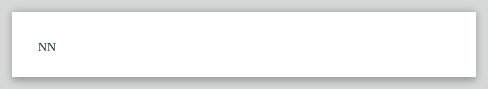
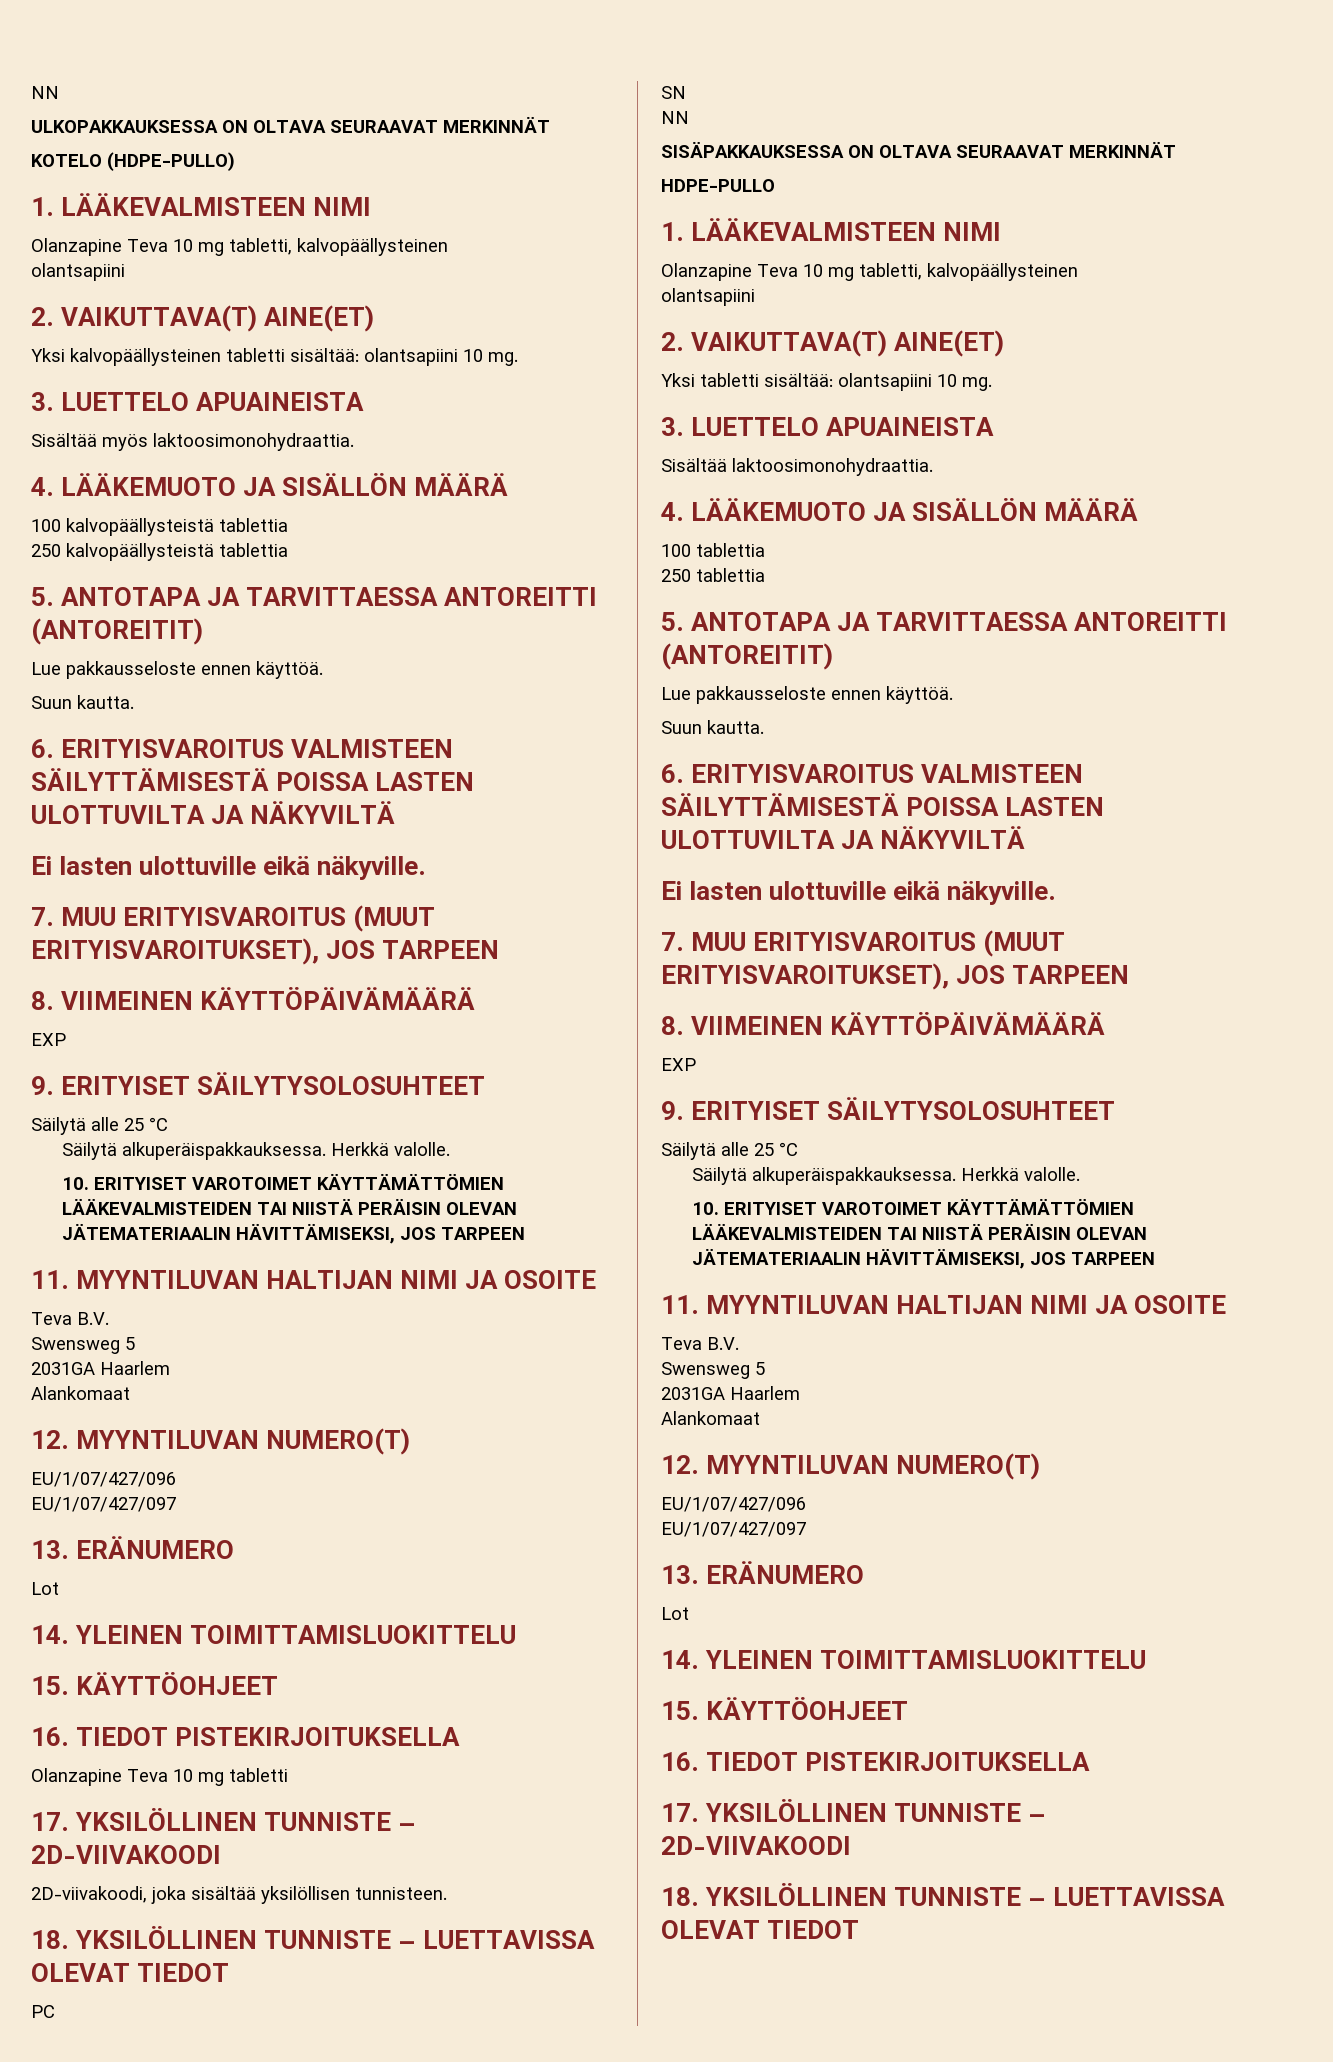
[38,43,56,51] NN -> [31,86,59,99] [31,116,550,133] [31,152,235,171] [31,193,372,216] [31,238,448,256] [31,263,125,281] [31,305,375,332] [31,348,518,366] [31,392,365,411] [31,433,354,451] [31,473,509,496] [31,518,288,536] [31,543,288,561] [31,587,598,606] [31,618,203,645] [31,661,323,679] [31,695,134,709] [31,739,454,758] [31,768,475,791] [31,801,396,824] [31,856,427,880] [31,905,436,932] [31,938,500,965] [31,987,476,1010] [31,1033,66,1046] [31,1072,486,1095] [31,1117,168,1135] [61,1142,450,1160] [61,1173,504,1190] [61,1198,517,1215] [61,1223,525,1244] [31,1270,597,1289] [31,1312,109,1325] [31,1337,135,1354] [31,1361,170,1375] [31,1386,130,1400] [31,1428,411,1455] [31,1472,176,1487] [31,1497,176,1512] [31,1536,235,1559] [31,1582,59,1595] [31,1625,517,1644] [31,1672,279,1695] [31,1727,461,1746] [31,1768,288,1786] [31,1808,417,1831] [31,1845,221,1864] [31,1886,447,1904] [31,1926,596,1949] [31,1963,230,1982] [31,2005,55,2018] [661,86,686,99] [661,111,689,124] [661,141,1176,158] [661,179,775,192] [661,218,1002,241] [661,263,1078,281] [661,288,755,306] [661,330,1005,357] [661,373,992,391] [661,417,995,436] [661,458,933,476] [661,498,1139,521] [661,543,765,557] [661,568,765,582] [661,612,1228,631] [661,643,833,670] [661,686,953,704] [661,720,764,734] [661,764,1084,783] [661,793,1105,816] [661,826,1026,849] [661,881,1057,905] [661,930,1066,957] [661,963,1130,990] [661,1012,1106,1035] [661,1058,696,1071] [661,1097,1116,1120] [661,1142,798,1160] [691,1167,1080,1185] [691,1198,1134,1215] [691,1223,1147,1240] [691,1248,1155,1269] [661,1295,1227,1314] [661,1337,739,1350] [661,1362,765,1379] [661,1386,800,1400] [661,1411,760,1425] [661,1453,1041,1480] [661,1497,806,1512] [661,1522,806,1537] [661,1561,865,1584] [661,1607,689,1620] [661,1650,1147,1669] [661,1697,909,1720] [661,1752,1091,1771] [661,1799,1047,1822] [661,1836,851,1855] [661,1883,1226,1906] [661,1920,860,1939] NN // ULKOPAKKAUKSESSA ON OLTAVA SEURAAVAT MERKINNÄT // KOTELO (HDPE-PULLO) // 1. LÄÄKEVALMISTEEN NIMI // Olanzapine Teva 10 mg tabletti, kalvopäällysteinen // olantsapiini // 2. VAIKUTTAVA(T) AINE(ET) // Yksi kalvopäällysteinen tabletti sisältää: olantsapiini 10 mg. // 3. LUETTELO APUAINEISTA // Sisältää myös laktoosimonohydraattia. // 4. LÄÄKEMUOTO JA SISÄLLÖN MÄÄRÄ // 100 kalvopäällysteistä tablettia // 250 kalvopäällysteistä tablettia // 5. ANTOTAPA JA TARVITTAESSA ANTOREITTI (ANTOREITIT) // Lue pakkausseloste ennen käyttöä. // Suun kautta. // 6. ERITYISVAROITUS VALMISTEEN SÄILYTTÄMISESTÄ POISSA LASTEN ULOTTUVILTA JA NÄKYVILTÄ // Ei lasten ulottuville eikä näkyville. // 7. MUU ERITYISVAROITUS (MUUT ERITYISVAROITUKSET), JOS TARPEEN // 8. VIIMEINEN KÄYTTÖPÄIVÄMÄÄRÄ // EXP // 9. ERITYISET SÄILYTYSOLOSUHTEET // Säilytä alle 25 °C // Säilytä alkuperäispakkauksessa. Herkkä valolle. // 10. ERITYISET VAROTOIMET KÄYTTÄMÄTTÖMIEN LÄÄKEVALMISTEIDEN TAI NIISTÄ PERÄISIN OLEVAN JÄTEMATERIAALIN HÄVITTÄMISEKSI, JOS TARPEEN // 11. MYYNTILUVAN HALTIJAN NIMI JA OSOITE // Teva B.V. // Swensweg 5 // 2031GA Haarlem // Alankomaat // 12. MYYNTILUVAN NUMERO(T) // EU/1/07/427/096 // EU/1/07/427/097 // 13. ERÄNUMERO // Lot // 14. YLEINEN TOIMITTAMISLUOKITTELU // 15. KÄYTTÖOHJEET // 16. TIEDOT PISTEKIRJOITUKSELLA // Olanzapine Teva 10 mg tabletti // 17. YKSILÖLLINEN TUNNISTE – 2D-VIIVAKOODI // 2D-viivakoodi, joka sisältää yksilöllisen tunnisteen. // 18. YKSILÖLLINEN TUNNISTE – LUETTAVISSA OLEVAT TIEDOT // PC // SN // NN // SISÄPAKKAUKSESSA ON OLTAVA SEURAAVAT MERKINNÄT // HDPE-PULLO // 1. LÄÄKEVALMISTEEN NIMI // Olanzapine Teva 10 mg tabletti, kalvopäällysteinen // olantsapiini // 2. VAIKUTTAVA(T) AINE(ET) // Yksi tabletti sisältää: olantsapiini 10 mg. // 3. LUETTELO APUAINEISTA // Sisältää laktoosimonohydraattia. // 4. LÄÄKEMUOTO JA SISÄLLÖN MÄÄRÄ // 100 tablettia // 250 tablettia // 5. ANTOTAPA JA TARVITTAESSA ANTOREITTI (ANTOREITIT) // Lue pakkausseloste ennen käyttöä. // Suun kautta. // 6. ERITYISVAROITUS VALMISTEEN SÄILYTTÄMISESTÄ POISSA LASTEN ULOTTUVILTA JA NÄKYVILTÄ // Ei lasten ulottuville eikä näkyville. // 7. MUU ERITYISVAROITUS (MUUT ERITYISVAROITUKSET), JOS TARPEEN // 8. VIIMEINEN KÄYTTÖPÄIVÄMÄÄRÄ // EXP // 9. ERITYISET SÄILYTYSOLOSUHTEET // Säilytä alle 25 °C // Säilytä alkuperäispakkauksessa. Herkkä valolle. // 10. ERITYISET VAROTOIMET KÄYTTÄMÄTTÖMIEN LÄÄKEVALMISTEIDEN TAI NIISTÄ PERÄISIN OLEVAN JÄTEMATERIAALIN HÄVITTÄMISEKSI, JOS TARPEEN // 11. MYYNTILUVAN HALTIJAN NIMI JA OSOITE // Teva B.V. // Swensweg 5 // 2031GA Haarlem // Alankomaat // 12. MYYNTILUVAN NUMERO(T) // EU/1/07/427/096 // EU/1/07/427/097 // 13. ERÄNUMERO // Lot // 14. YLEINEN TOIMITTAMISLUOKITTELU // 15. KÄYTTÖOHJEET // 16. TIEDOT PISTEKIRJOITUKSELLA // 17. YKSILÖLLINEN TUNNISTE – 2D-VIIVAKOODI // 18. YKSILÖLLINEN TUNNISTE – LUETTAVISSA OLEVAT TIEDOT

